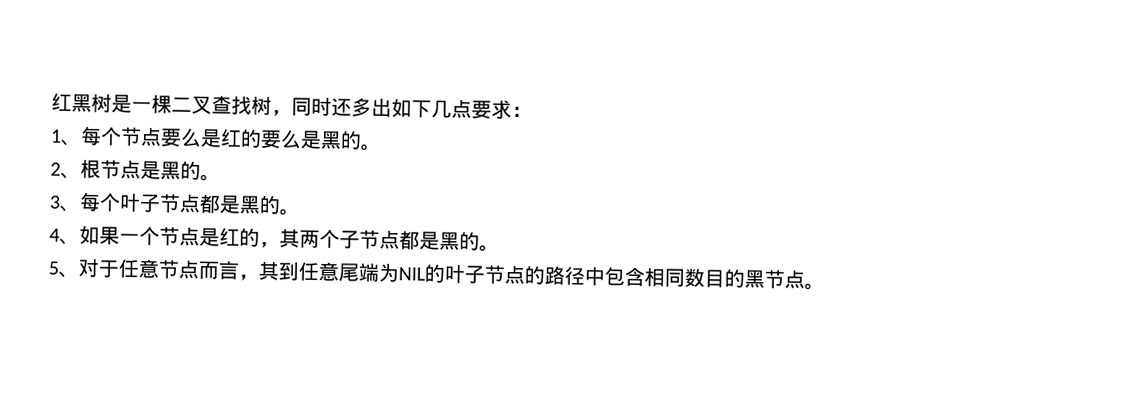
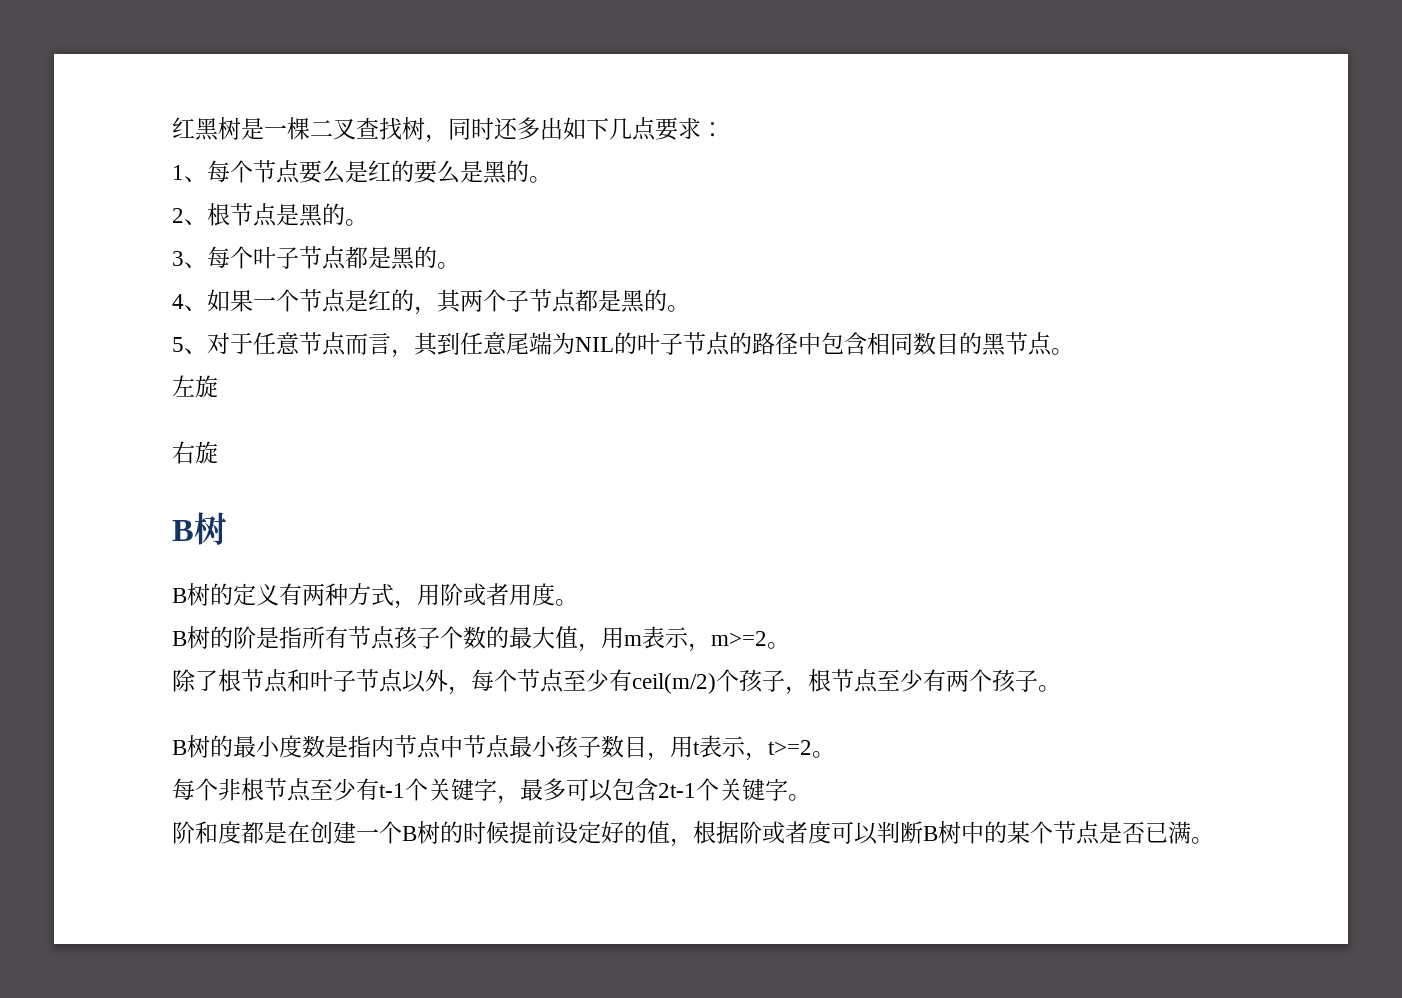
(825, 286) none -> [172,375,218,398] [172,441,218,464] [172,512,227,545] [172,583,578,609] [172,626,790,652] [172,669,1061,695] [172,735,835,761] [172,778,811,804] [172,821,1214,847] // 左旋 // 右旋 // B树 // B树的定义有两种方式，用阶或者用度。 // B树的阶是指所有节点孩子个数的最大值，用m表示，m>=2。 // 除了根节点和叶子节点以外，每个节点至少有ceil(m/2)个孩子，根节点至少有两个孩子。 // B树的最小度数是指内节点中节点最小孩子数目，用t表示，t>=2。 // 每个非根节点至少有t-1个关键字，最多可以包含2t-1个关键字。 // 阶和度都是在创建一个B树的时候提前设定好的值，根据阶或者度可以判断B树中的某个节点是否已满。

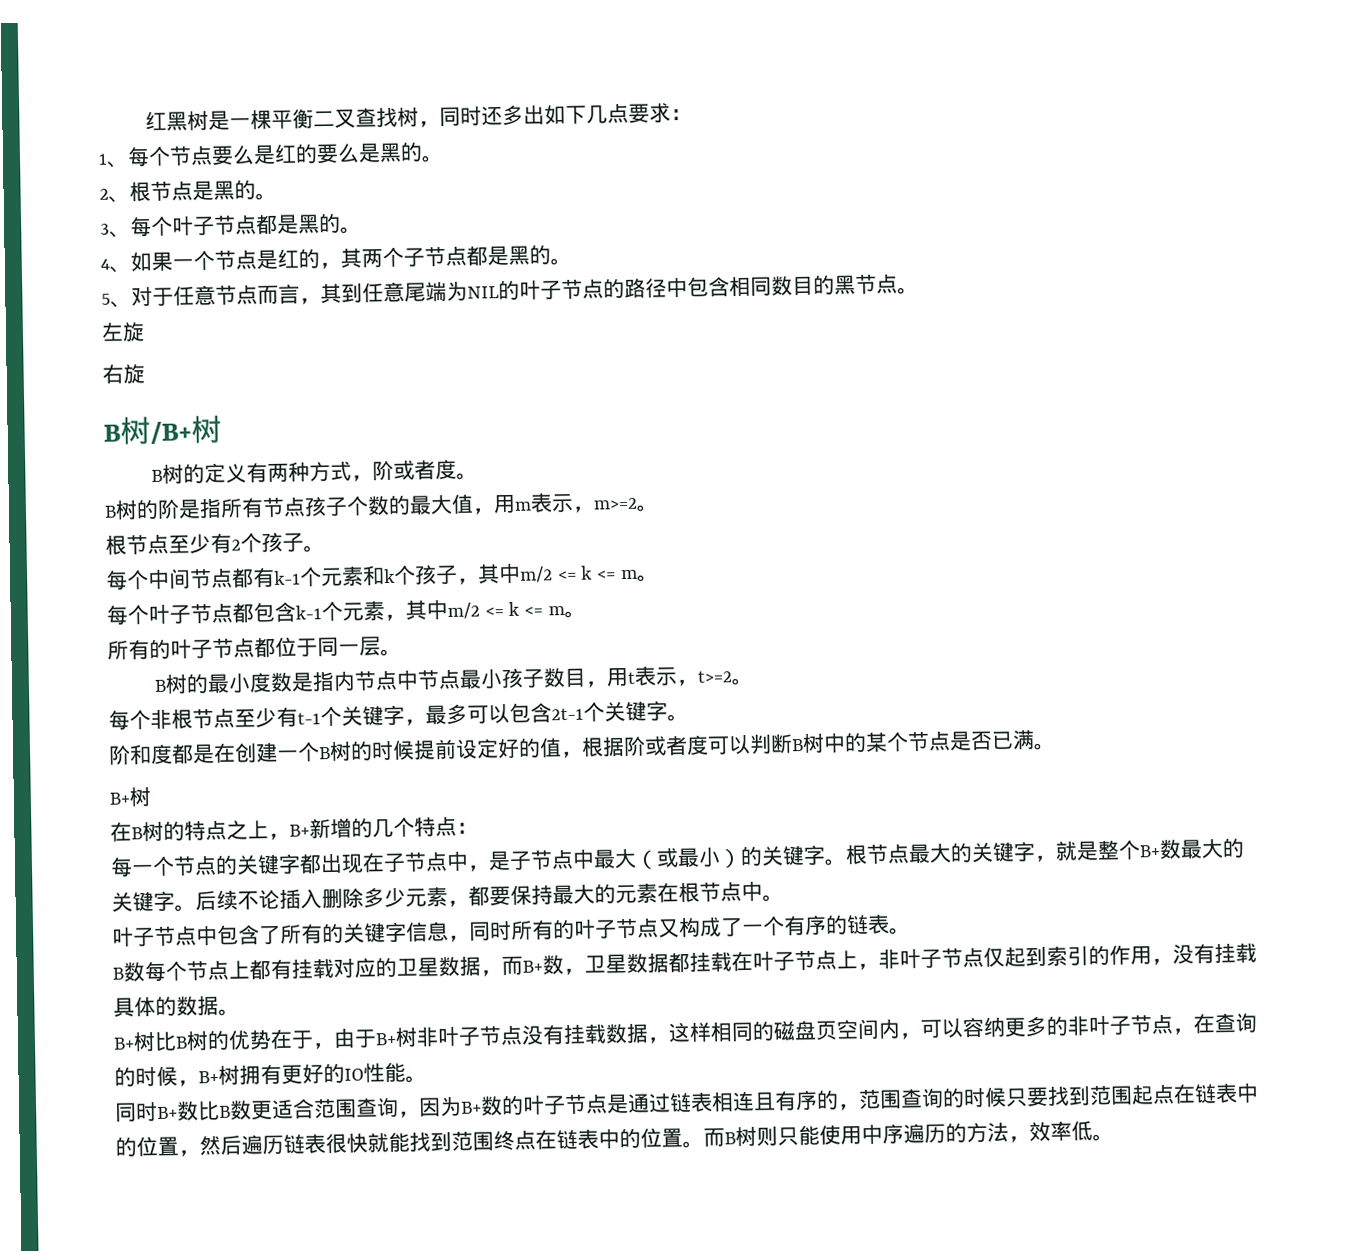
(310, 128) none -> [270,109,314,129] 平衡
(227, 528) none -> [150,414,222,444] /B+树
[417,583,532,606] 用阶或者用 -> [371,459,436,481] 阶或者
[172,669,969,695] 除了根节点和叶子节点以外，每个节点至少有ceil(m/2)个孩子，根节点至少有两 -> [105,532,241,555] 根节点至少有2
(1061, 688) none -> [105,562,659,591] [106,598,586,626] [107,636,402,660] // 每个中间节点都有k-1个元素和k个孩子，其中m/2 <= k <= m。 // 每个叶子节点都包含k-1个元素，其中m/2 <= k <= m。 // 所有的叶子节点都位于同一层。
(1214, 840) none -> [109,787,151,807] [110,816,478,842] [110,838,1245,878] [111,880,784,912] [112,913,911,947] [112,943,1257,983] [113,995,240,1018] [113,1012,1257,1052] [114,1061,427,1087] [114,1082,1259,1123] [115,1120,1114,1157] // B+树 // 在B树的特点之上，B+新增的几个特点： // 每一个节点的关键字都出现在子节点中，是子节点中最大（或最小）的关键字。根节点最大的关键字，就是整个B+数最大的关键字。后续不论插入删除多少元素，都要保持最大的元素在根节点中。 // 叶子节点中包含了所有的关键字信息，同时所有的叶子节点又构成了一个有序的链表。 // B数每个节点上都有挂载对应的卫星数据，而B+数，卫星数据都挂载在叶子节点上，非叶子节点仅起到索引的作用，没有挂载具体的数据。 // B+树比B树的优势在于，由于B+树非叶子节点没有挂载数据，这样相同的磁盘页空间内，可以容纳更多的非叶子节点，在查询的时候，B+树拥有更好的IO性能。 // 同时B+数比B数更适合范围查询，因为B+数的叶子节点是通过链表相连且有序的，范围查询的时候只要找到范围起点在链表中的位置，然后遍历链表很快就能找到范围终点在链表中的位置。而B树则只能使用中序遍历的方法，效率低。

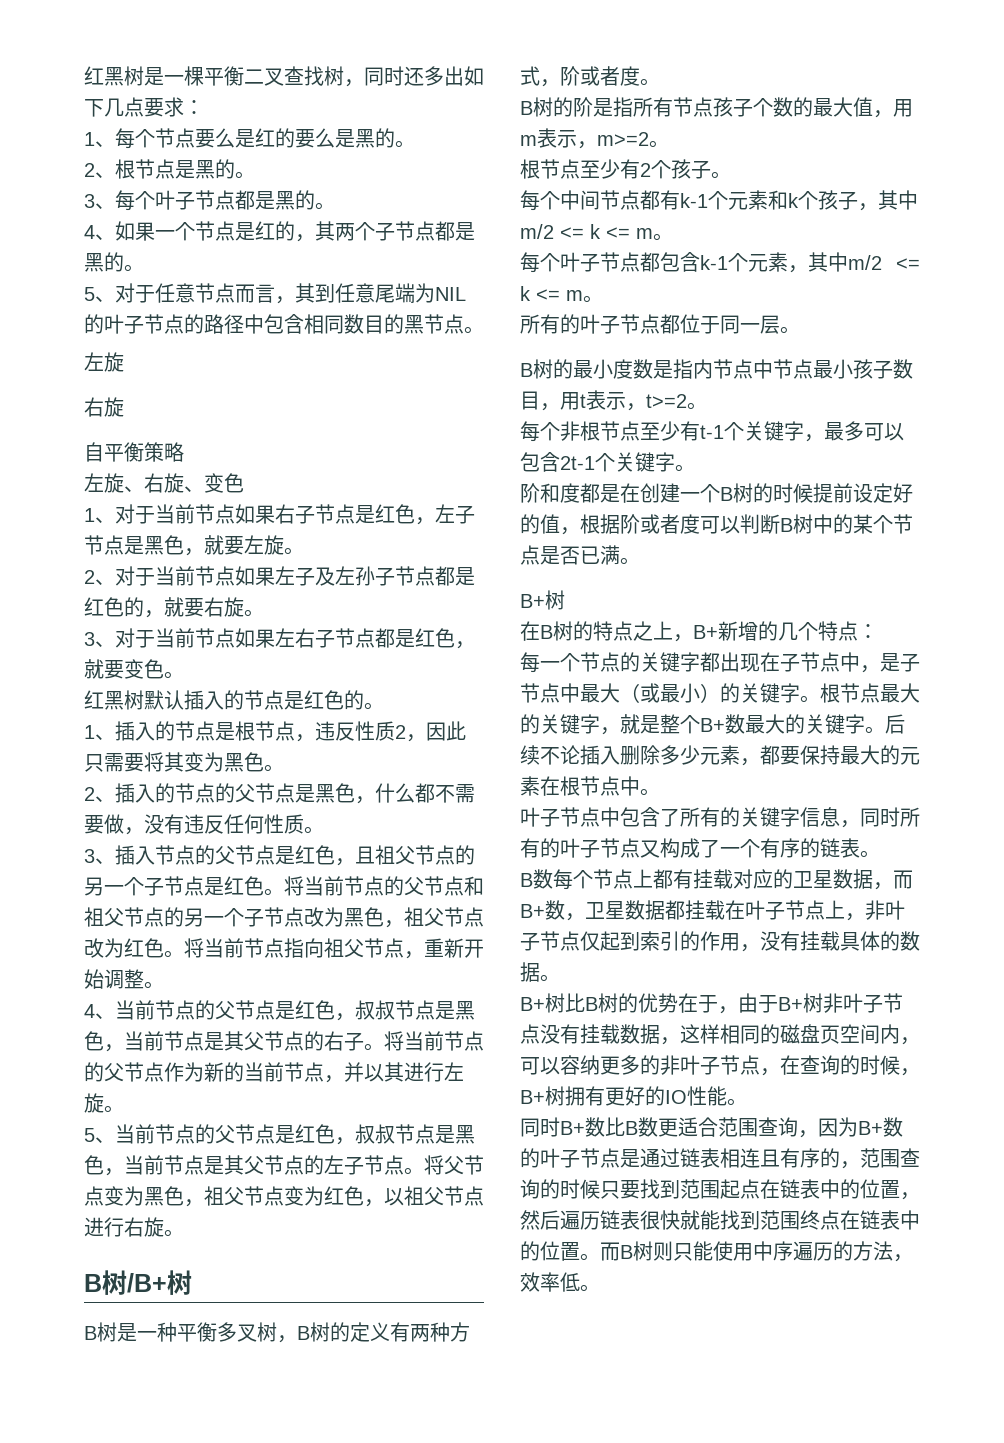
(145, 374) none -> [84,442,184,462] [84,473,244,493] [84,504,475,525] [84,535,304,556] [84,566,475,586] [84,597,264,618] [84,628,475,649] [84,659,184,679] [84,690,384,710] [84,721,466,742] [84,752,284,772] [84,783,475,804] [84,814,324,835] [84,845,475,866] [84,876,484,896] [84,907,484,928] [84,938,484,959] [84,969,164,989] [84,1000,475,1021] [84,1031,484,1052] [84,1062,464,1083] [84,1093,124,1113] [84,1124,475,1145] [84,1155,484,1176] [84,1186,484,1207] [84,1217,184,1237] // 自平衡策略 // 左旋、右旋、变色 // 1、对于当前节点如果右子节点是红色，左子节点是黑色，就要左旋。 // 2、对于当前节点如果左子及左孙子节点都是红色的，就要右旋。 // 3、对于当前节点如果左右子节点都是红色，就要变色。 // 红黑树默认插入的节点是红色的。 // 1、插入的节点是根节点，违反性质2，因此只需要将其变为黑色。 // 2、插入的节点的父节点是黑色，什么都不需要做，没有违反任何性质。 // 3、插入节点的父节点是红色，且祖父节点的另一个子节点是红色。将当前节点的父节点和祖父节点的另一个子节点改为黑色，祖父节点改为红色。将当前节点指向祖父节点，重新开始调整。 // 4、当前节点的父节点是红色，叔叔节点是黑色，当前节点是其父节点的右子。将当前节点的父节点作为新的当前节点，并以其进行左旋。 // 5、当前节点的父节点是红色，叔叔节点是黑色，当前节点是其父节点的左子节点。将父节点变为黑色，祖父节点变为红色，以祖父节点进行右旋。
(184, 474) none -> [117,1322,330,1343] 是一种平衡多叉树，B树

